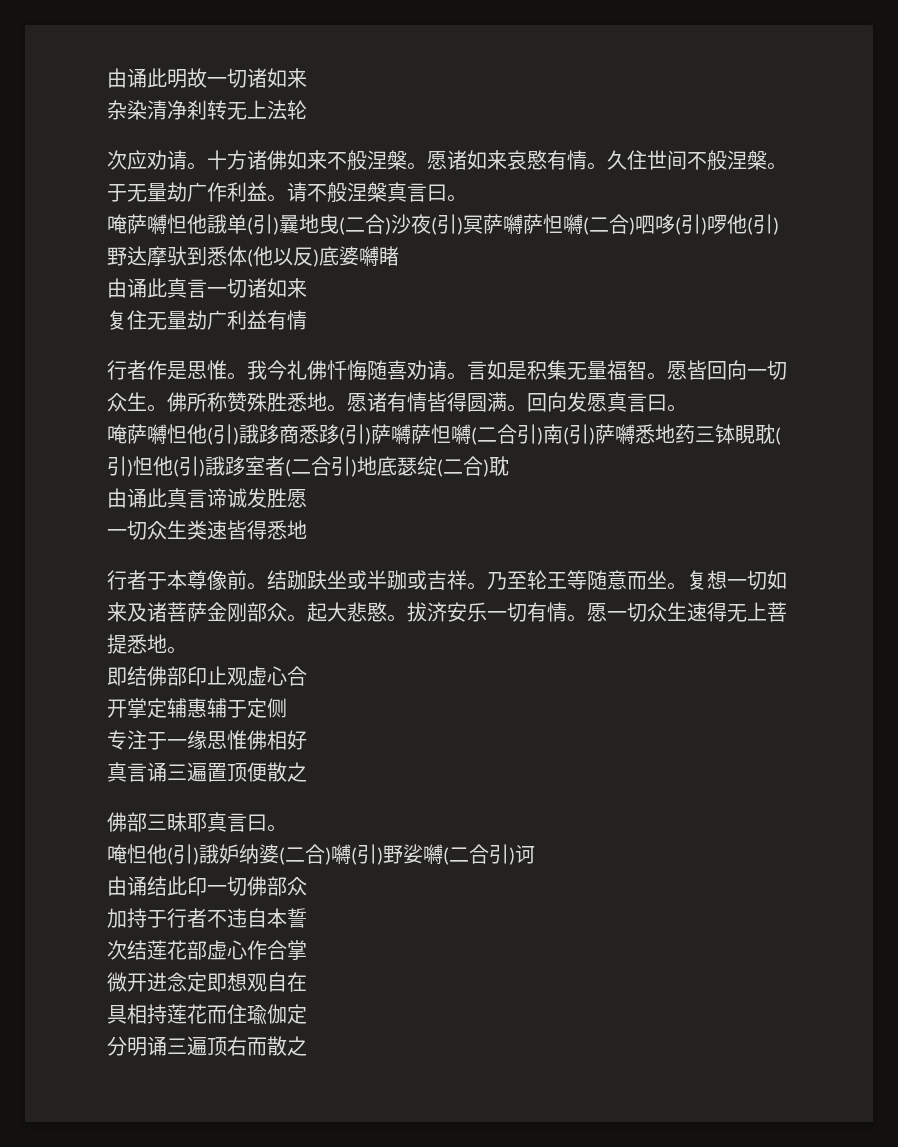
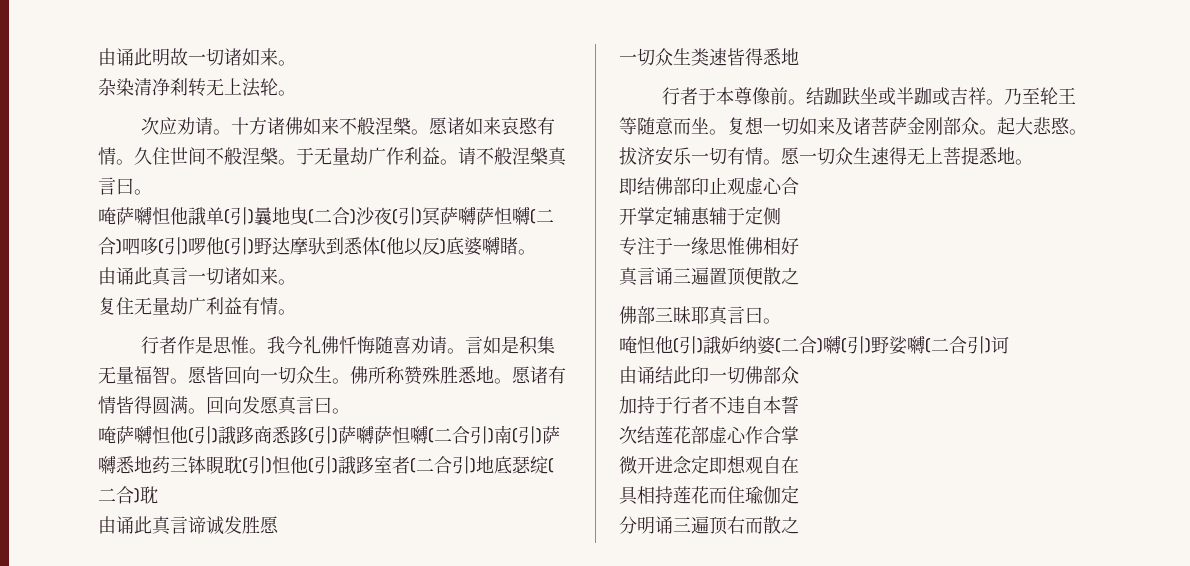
(307, 78) none -> [278,60,296,66] 。
(307, 110) none -> [278,90,296,96] 。
(399, 256) none -> [518,249,536,255] 。
(307, 288) none -> [278,279,296,285] 。
(307, 320) none -> [278,309,296,315] 。

